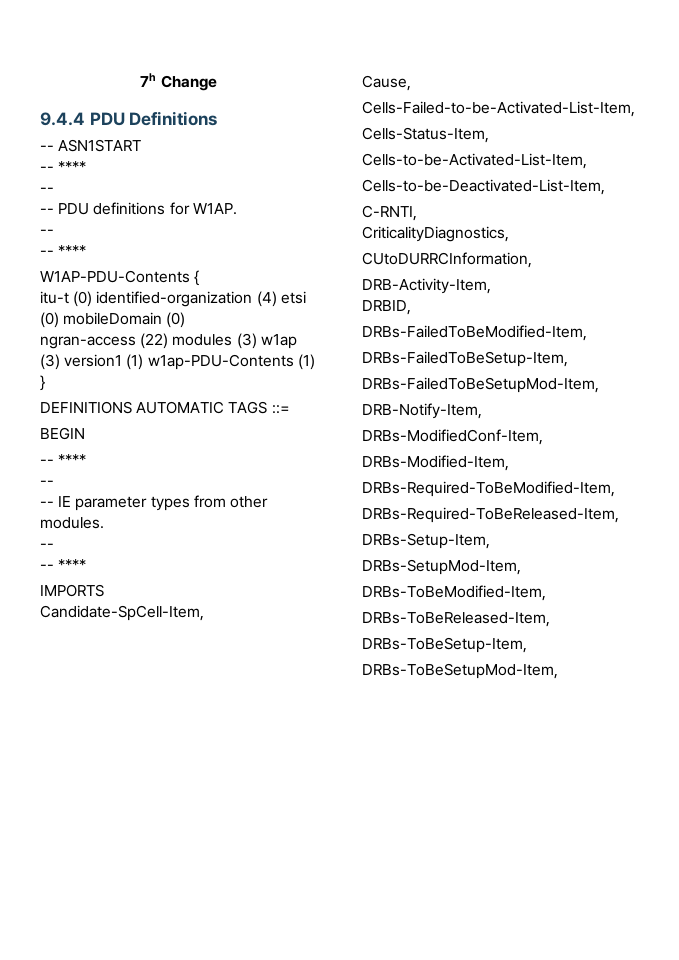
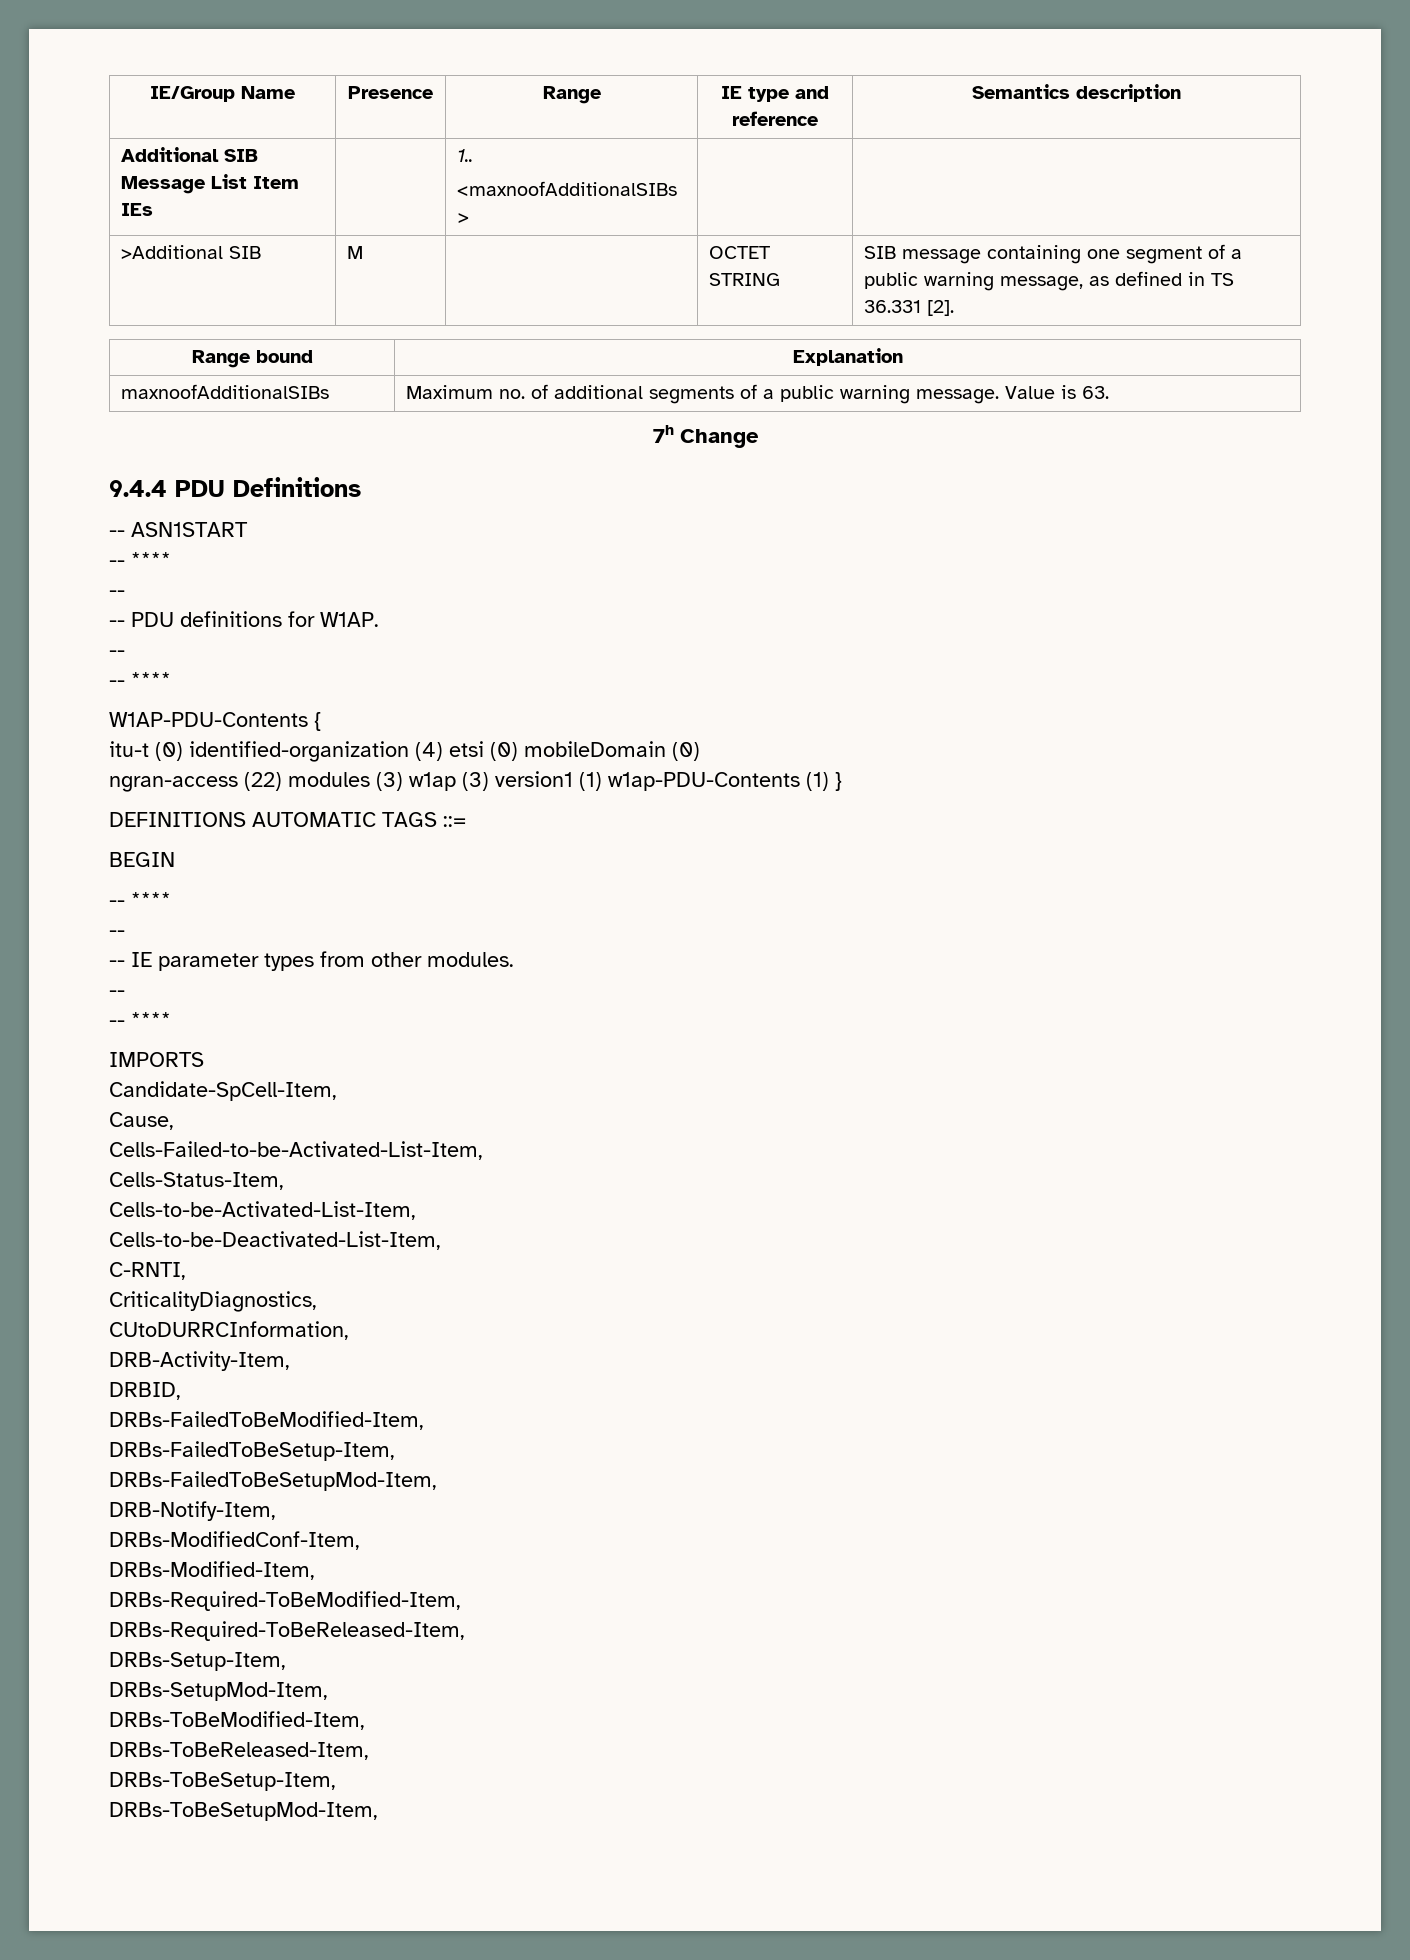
(140, 80) none -> [150,86,295,102] [348,86,433,99] [542,86,601,104] [721,86,829,102] [732,111,818,126] [972,84,1181,102] [121,147,259,162] [121,174,300,194] [121,203,154,216] [457,149,474,162] [457,181,678,196] [457,213,470,223] [121,245,262,259] [347,246,364,259] [709,246,771,259] [709,273,781,286] [864,244,1243,264] [864,271,1235,291] [864,300,955,316] [191,350,313,368] [792,348,903,366] [121,384,330,399] [406,384,1110,404] IE/Group Name | Presence | Range | IE type and reference | Semantics description // Additional SIB Message List Item IEs | | 1.. // <maxnoofAdditionalSIBs > | | // >Additional SIB | M | | OCTET STRING | SIB message containing one segment of a public warning message, as defined in TS 36.331 [2]. // Range bound | Explanation // maxnoofAdditionalSIBs | Maximum no. of additional segments of a public warning message. Value is 63. //

